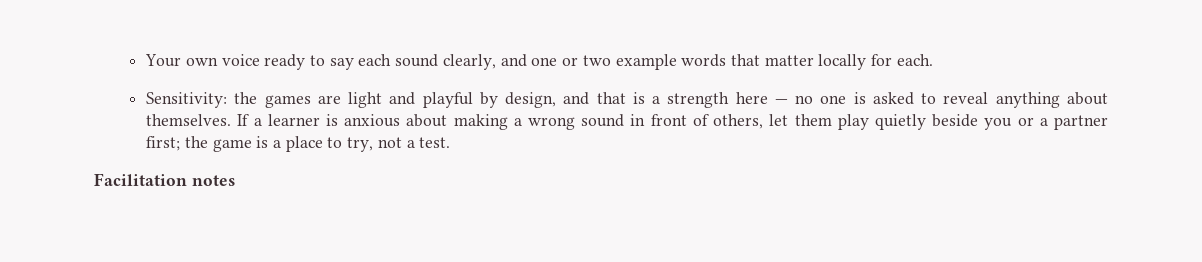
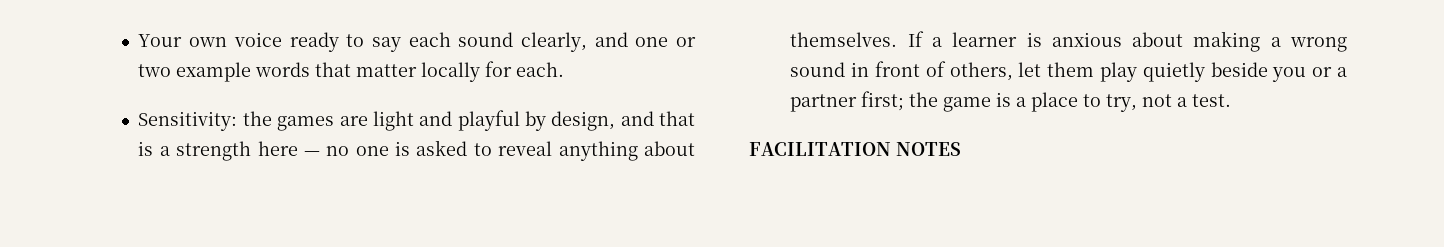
[94,173,235,186] Facilitation notes -> [749,142,961,156] FACILITATION NOTES

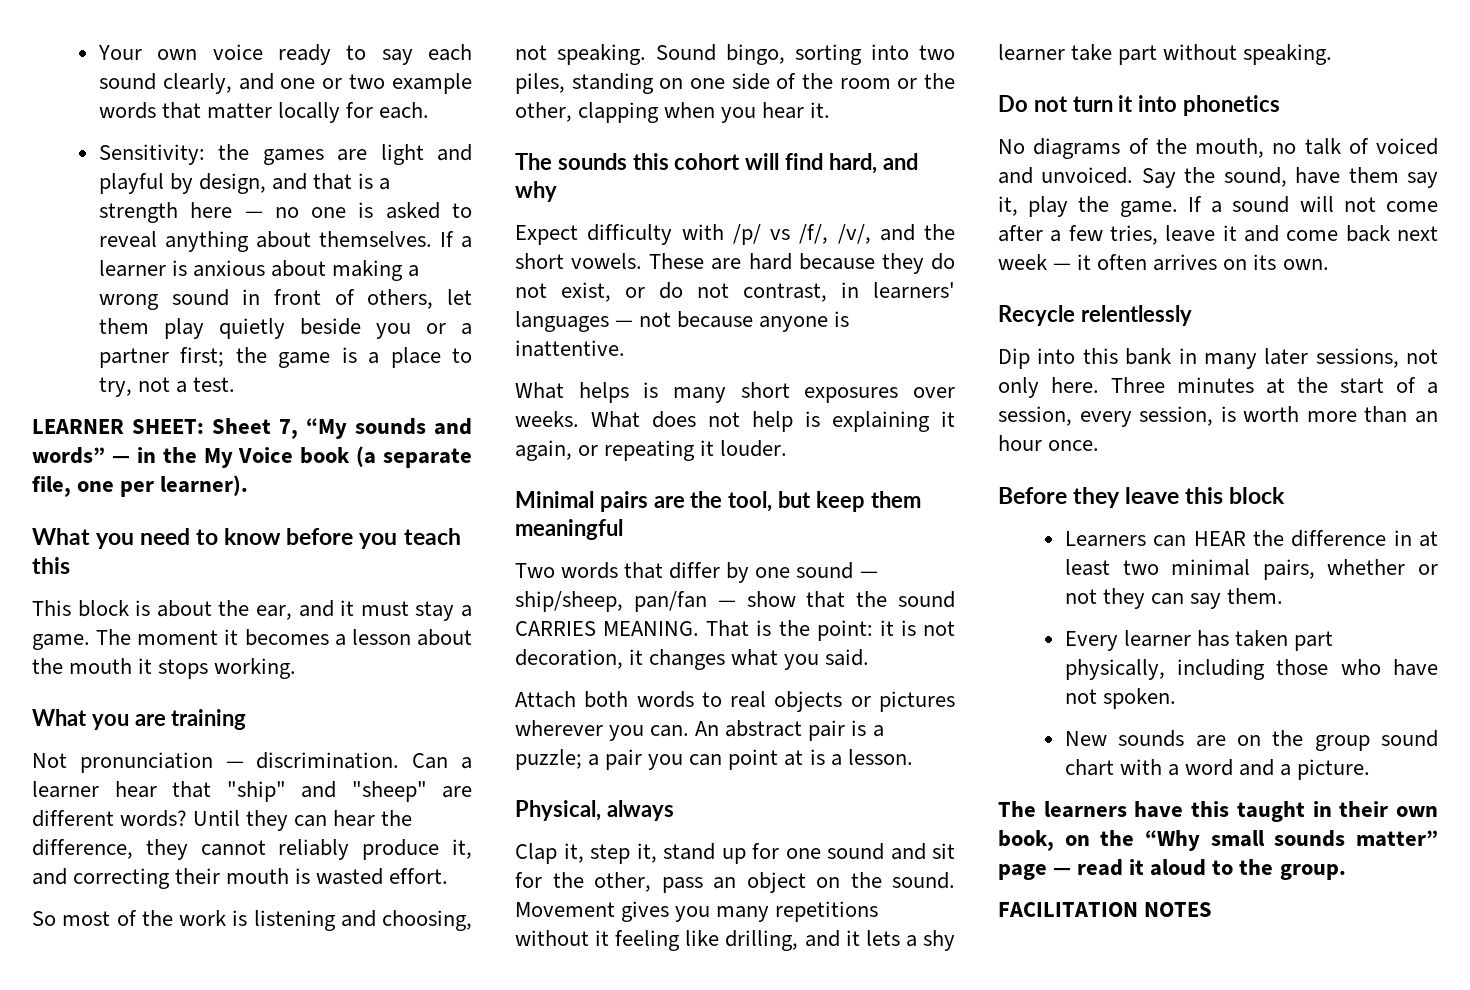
(1232, 100) none -> [32,418,472,439] [32,446,472,468] [32,475,249,497] [32,528,461,549] [32,557,70,574] [32,600,473,621] [32,629,472,650] [32,658,297,679] [32,709,247,730] [32,752,473,773] [32,781,472,802] [32,810,413,831] [32,839,473,860] [32,868,449,889] [32,910,472,931] [515,44,955,65] [515,73,955,94] [515,102,831,123] [515,153,918,174] [515,181,557,202] [515,224,955,245] [515,253,955,274] [515,282,955,302] [515,311,850,332] [515,340,625,357] [515,382,955,403] [515,411,955,432] [515,440,788,461] [515,491,921,512] [515,519,623,540] [515,562,878,583] [515,591,955,612] [515,620,955,641] [515,649,870,670] [515,691,955,712] [515,720,884,741] [515,749,913,770] [515,800,674,821] [515,843,955,864] [515,872,955,893] [515,901,879,922] [515,930,955,951] [998,44,1333,65] [998,95,1281,116] [998,138,1438,159] [998,167,1438,188] [998,196,1438,217] [998,225,1438,245] [998,254,1329,271] [998,305,1192,326] [998,348,1438,369] [998,377,1438,398] [998,406,1438,427] [998,435,1100,451] [998,487,1286,508] [1064,530,1438,547] [1064,559,1438,580] [1064,588,1284,609] [1064,630,1334,651] [1064,659,1438,680] [1064,688,1177,709] [1064,730,1438,751] [1064,759,1371,780] [998,801,1438,822] [998,830,1438,851] [998,859,1346,880] // LEARNER SHEET: Sheet 7, “My sounds and words” — in the My Voice book (a separate file, one per learner). // What you need to know before you teach this // This block is about the ear, and it must stay a game. The moment it becomes a lesson about the mouth it stops working. // What you are training // Not pronunciation — discrimination. Can a learner hear that "ship" and "sheep" are different words? Until they can hear the difference, they cannot reliably produce it, and correcting their mouth is wasted effort. // So most of the work is listening and choosing, not speaking. Sound bingo, sorting into two piles, standing on one side of the room or the other, clapping when you hear it. // The sounds this cohort will find hard, and why // Expect difficulty with /p/ vs /f/, /v/, and the short vowels. These are hard because they do not exist, or do not contrast, in learners' languages — not because anyone is inattentive. // What helps is many short exposures over weeks. What does not help is explaining it again, or repeating it louder. // Minimal pairs are the tool, but keep them meaningful // Two words that differ by one sound — ship/sheep, pan/fan — show that the sound CARRIES MEANING. That is the point: it is not decoration, it changes what you said. // Attach both words to real objects or pictures wherever you can. An abstract pair is a puzzle; a pair you can point at is a lesson. // Physical, always // Clap it, step it, stand up for one sound and sit for the other, pass an object on the sound. Movement gives you many repetitions without it feeling like drilling, and it lets a shy learner take part without speaking. // Do not turn it into phonetics // No diagrams of the mouth, no talk of voiced and unvoiced. Say the sound, have them say it, play the game. If a sound will not come after a few tries, leave it and come back next week — it often arrives on its own. // Recycle relentlessly // Dip into this bank in many later sessions, not only here. Three minutes at the start of a session, every session, is worth more than an hour once. // Before they leave this block // Learners can HEAR the difference in at least two minimal pairs, whether or not they can say them. // Every learner has taken part physically, including those who have not spoken. // New sounds are on the group sound chart with a word and a picture. // The learners have this taught in their own book, on the “Why small sounds matter” page — read it aloud to the group.

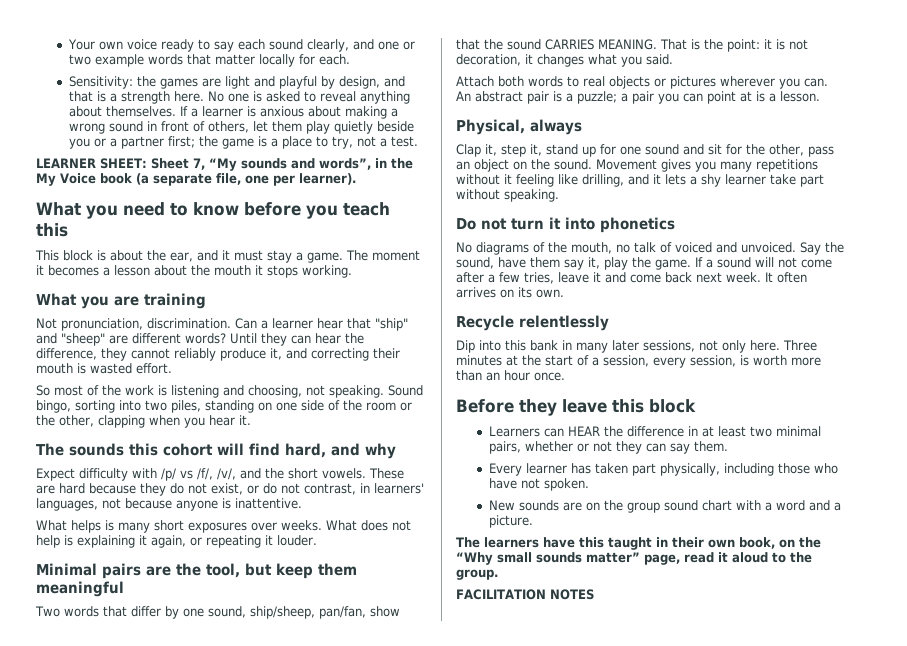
[190,202,299,218] here — no -> [173,91,224,102] here. No
[32,447,130,464] words” — -> [319,158,371,170] words”,
[79,752,244,773] pronunciation — -> [61,318,143,331] pronunciation,
[515,311,634,332] languages — -> [36,498,98,511] languages,
[796,562,878,579] [515,591,736,612] sound — ship/sheep, pan/fan — -> [207,606,366,619] sound, ship/sheep, pan/fan,
[998,254,1092,270] week — it -> [726,272,773,283] week. It
[998,864,1072,880] page — -> [644,554,680,565] page,

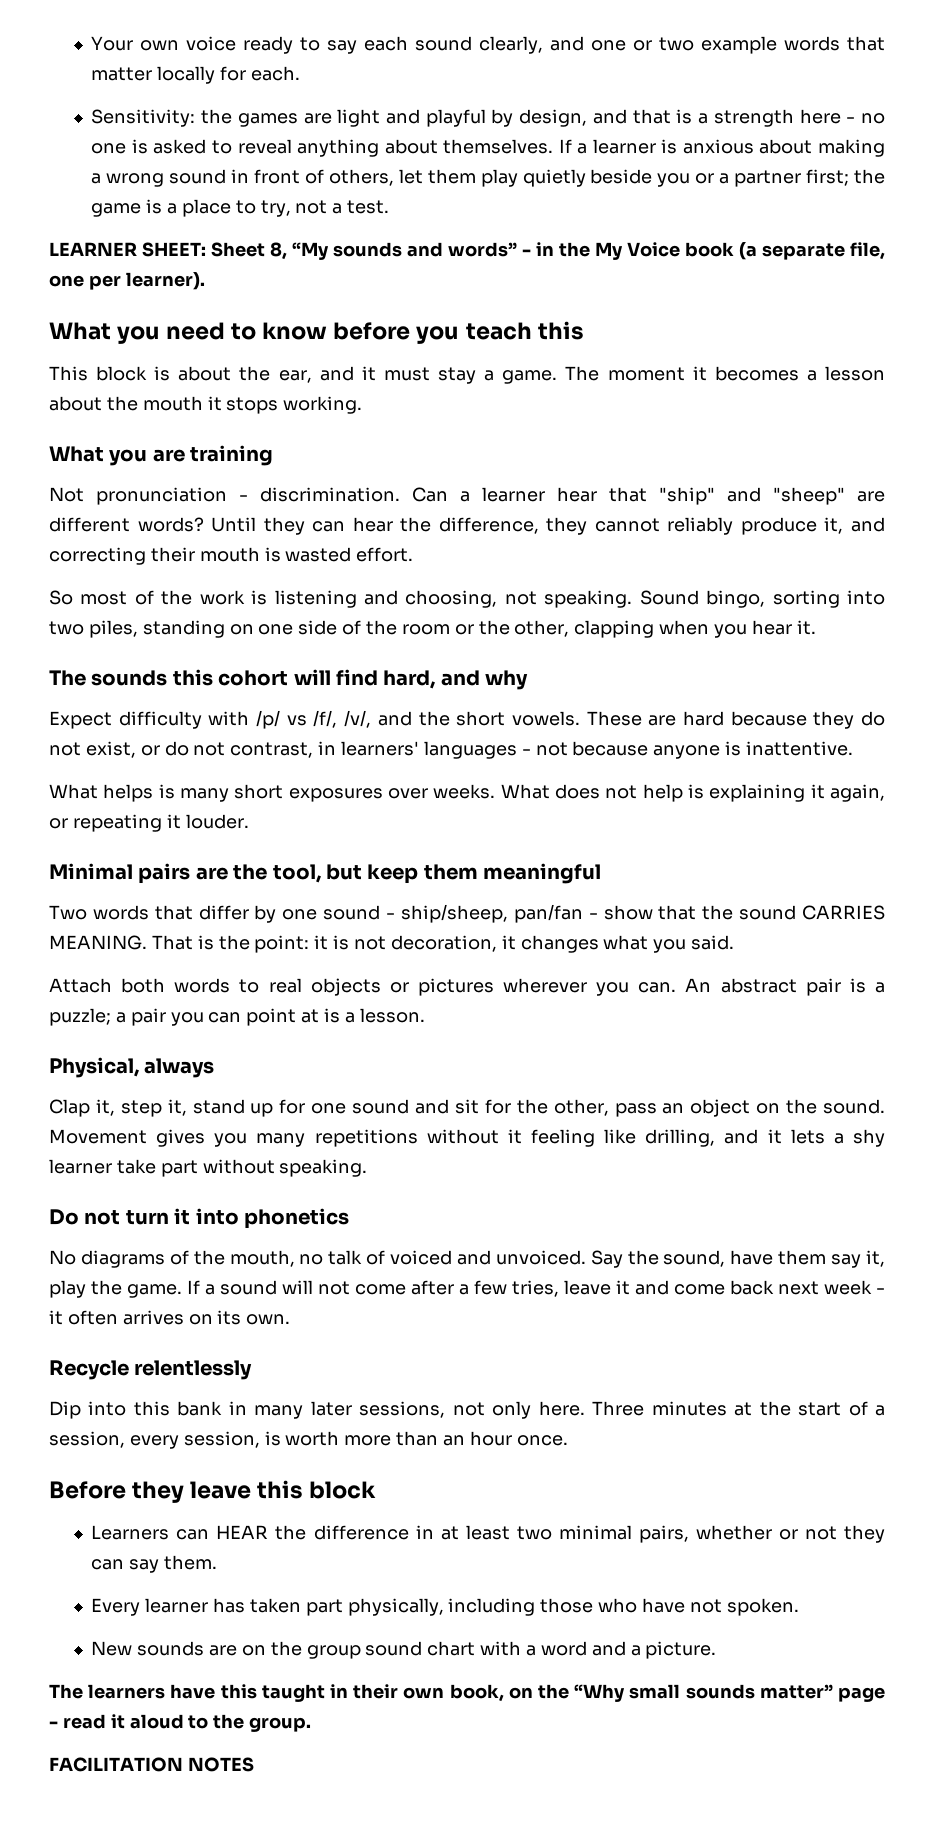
[173,91,224,102] here. No -> [799,109,886,124] here - no
[193,158,205,170] 7, -> [270,242,287,260] 8,
[319,158,371,170] words”, -> [448,242,531,257] words” -
[61,318,143,331] pronunciation, -> [96,487,248,505] pronunciation -
[36,498,98,511] languages, -> [423,741,531,759] languages -
[207,606,366,619] sound, ship/sheep, pan/fan, -> [323,904,598,923] sound - ship/sheep, pan/fan -
[726,272,773,283] week. It -> [824,1280,885,1295] [49,1310,63,1325] week - it
[644,554,680,565] page, -> [838,1687,886,1702] [49,1721,58,1728] page -

